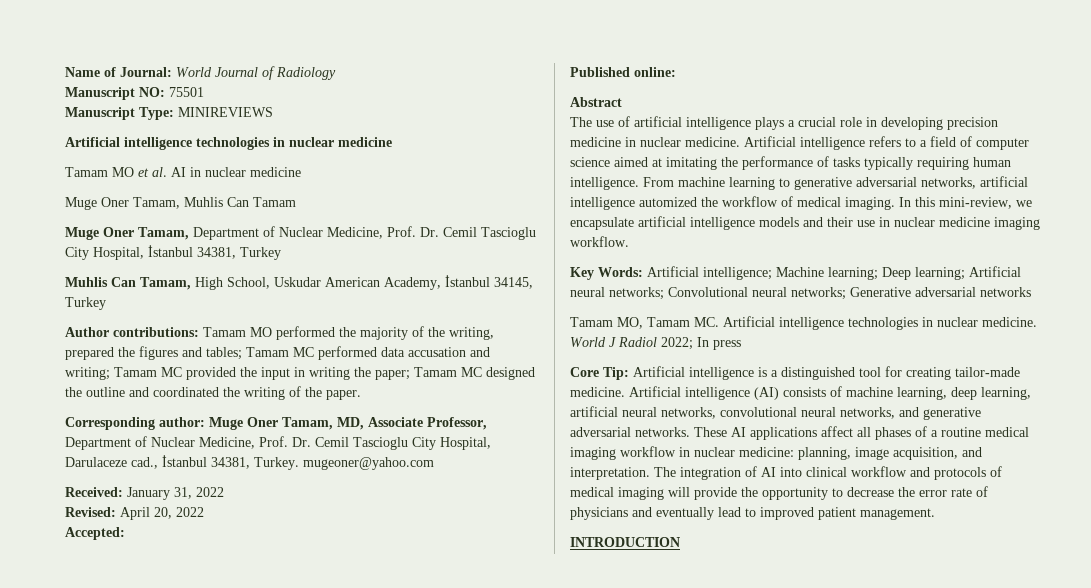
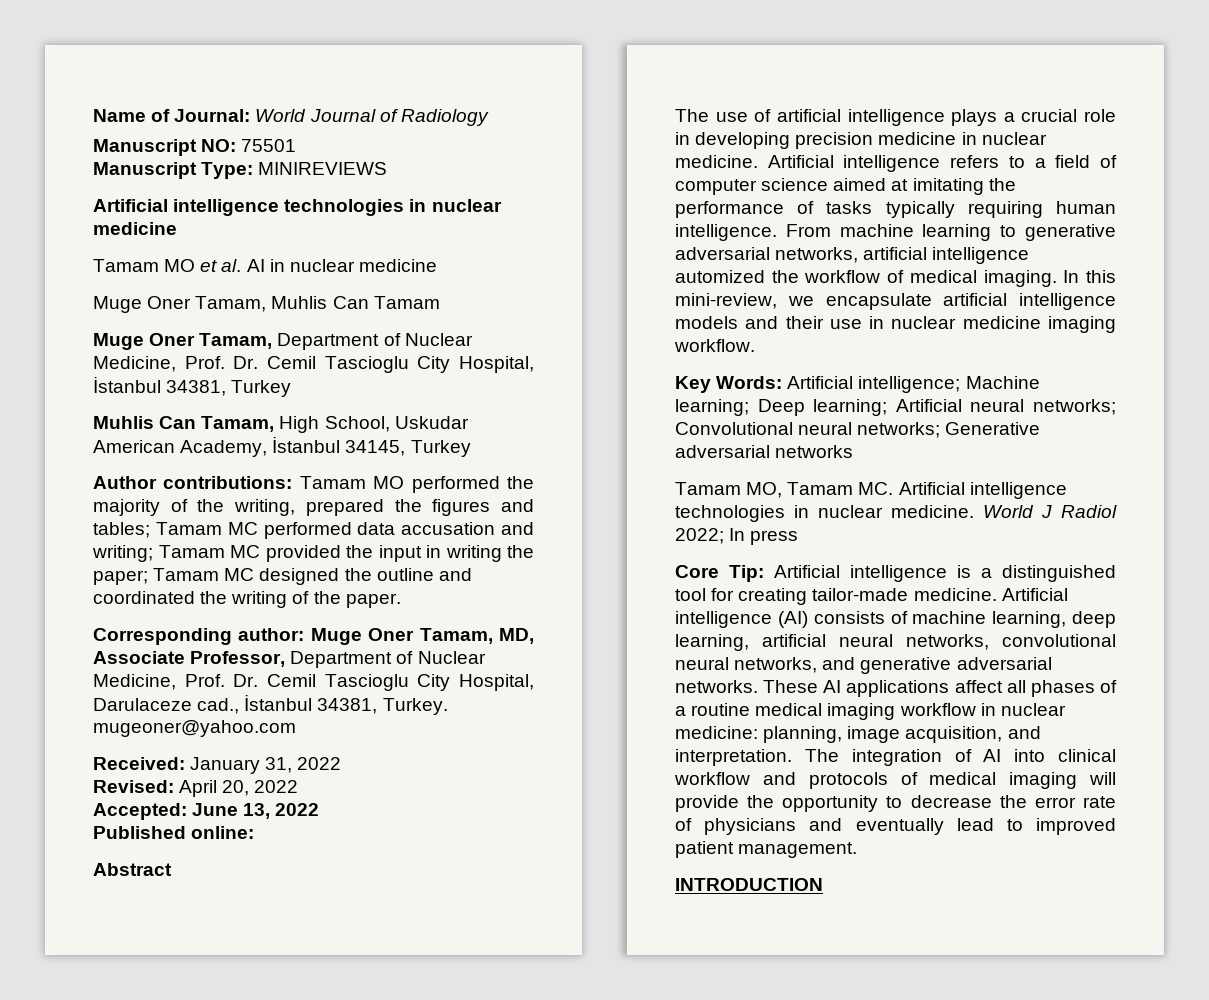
(125, 533) none -> [192,803,320,819] June 13, 2022

